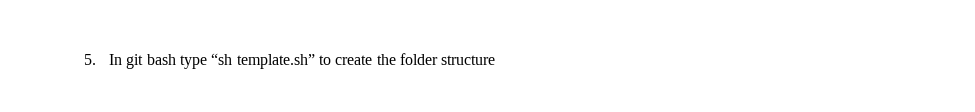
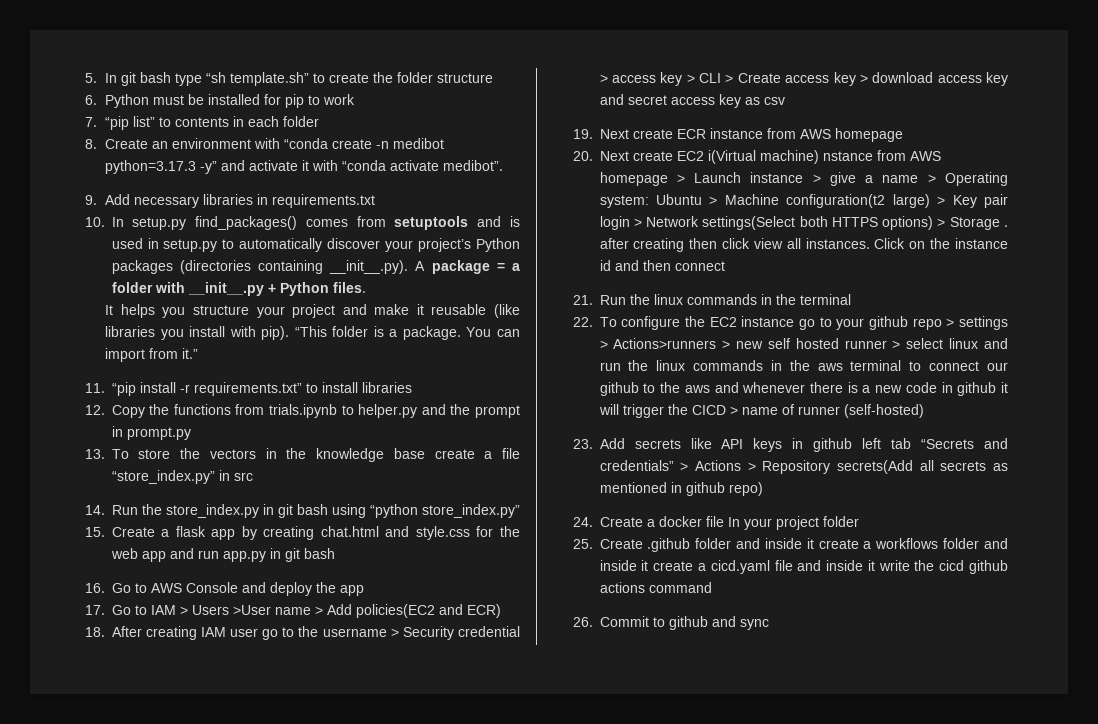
(496, 60) none -> [84,94,356,108] [84,116,320,130] [84,138,445,149] [105,160,504,174] [84,194,376,208] [84,216,520,230] [111,238,520,252] [111,260,520,274] [111,282,366,296] [105,304,521,318] [105,326,520,340] [105,348,199,362] [84,382,412,396] [84,404,521,418] [111,426,191,440] [84,448,521,462] [111,470,253,484] [84,504,520,518] [84,526,520,540] [110,548,335,562] [84,582,364,596] [84,604,501,618] [84,626,520,640] [599,72,1009,86] [599,94,785,108] [572,128,903,142] [572,150,941,164] [599,172,1008,186] [599,194,1008,208] [599,216,1008,230] [599,238,1008,252] [599,260,725,271] [572,294,851,305] [572,316,1008,330] [599,338,1008,349] [599,360,1008,371] [599,382,1008,396] [598,404,924,418] [572,438,1008,452] [599,460,1008,474] [599,482,763,496] [572,516,859,530] [572,538,1008,552] [599,560,1008,574] [599,582,712,593] [572,616,769,630] // 6. Python must be installed for pip to work // 7. “pip list” to contents in each folder // 8. Create an environment with “conda create -n medibot python=3.17.3 -y” and activate it with “conda activate medibot”. // 9. Add necessary libraries in requirements.txt // 10. In setup.py find_packages() comes from setuptools and is used in setup.py to automatically discover your project’s Python packages (directories containing __init__.py). A package = a folder with __init__.py + Python files. // It helps you structure your project and make it reusable (like libraries you install with pip). “This folder is a package. You can import from it.” // 11. “pip install -r requirements.txt” to install libraries // 12. Copy the functions from trials.ipynb to helper.py and the prompt in prompt.py // 13. To store the vectors in the knowledge base create a file “store_index.py” in src // 14. Run the store_index.py in git bash using “python store_index.py” // 15. Create a flask app by creating chat.html and style.css for the web app and run app.py in git bash // 16. Go to AWS Console and deploy the app // 17. Go to IAM > Users >User name > Add policies(EC2 and ECR) // 18. After creating IAM user go to the username > Security credential > access key > CLI > Create access key > download access key and secret access key as csv // 19. Next create ECR instance from AWS homepage // 20. Next create EC2 i(Virtual machine) nstance from AWS homepage > Launch instance > give a name > Operating system: Ubuntu > Machine configuration(t2 large) > Key pair login > Network settings(Select both HTTPS options) > Storage . after creating then click view all instances. Click on the instance id and then connect // 21. Run the linux commands in the terminal // 22. To configure the EC2 instance go to your github repo > settings > Actions>runners > new self hosted runner > select linux and run the linux commands in the aws terminal to connect our github to the aws and whenever there is a new code in github it will trigger the CICD > name of runner (self-hosted) // 23. Add secrets like API keys in github left tab “Secrets and credentials” > Actions > Repository secrets(Add all secrets as mentioned in github repo) // 24. Create a docker file In your project folder // 25. Create .github folder and inside it create a workflows folder and inside it create a cicd.yaml file and inside it write the cicd github actions command // 26. Commit to github and sync

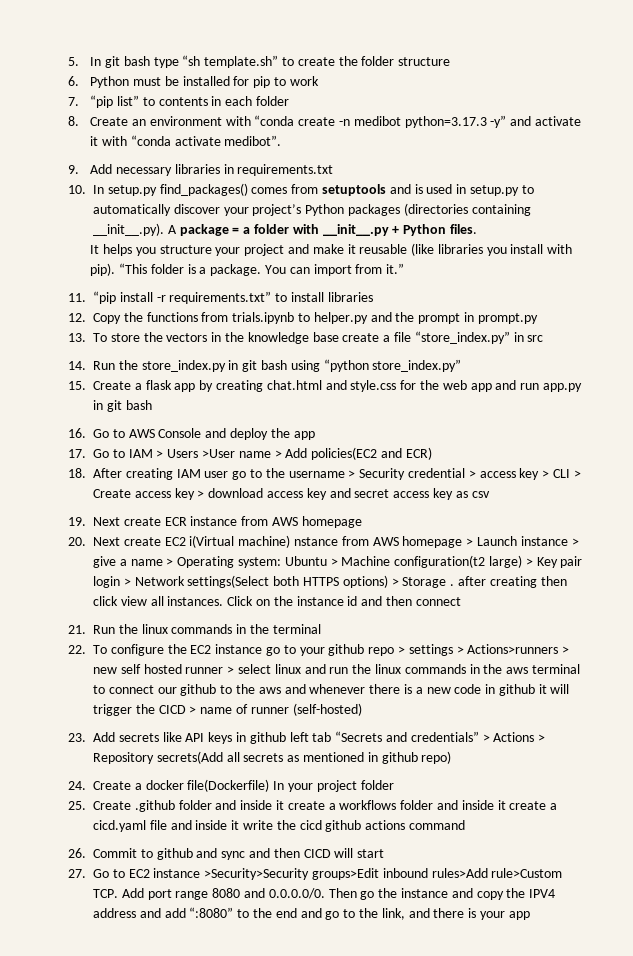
[705,516,724,527] file -> [187,779,270,792] file(Dockerfile)
(769, 624) none -> [249,848,385,858] [68,868,563,880] [93,888,556,900] [93,907,530,920] and then CICD will start // 27. Go to EC2 instance >Security>Security groups>Edit inbound rules>Add rule>Custom TCP. Add port range 8080 and 0.0.0.0/0. Then go the instance and copy the IPV4 address and add “:8080” to the end and go to the link, and there is your app

